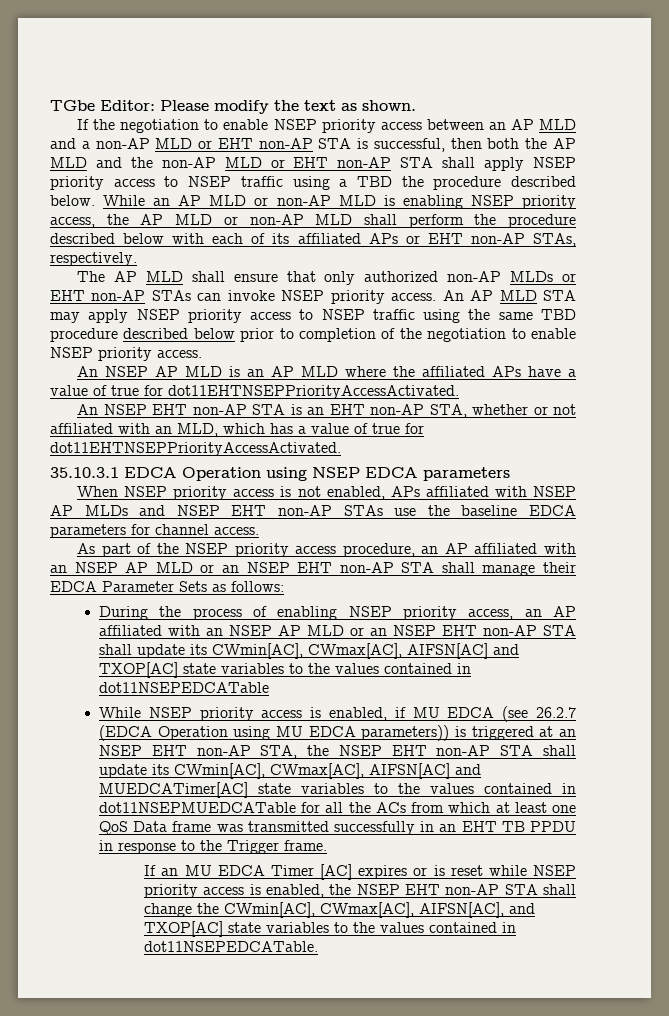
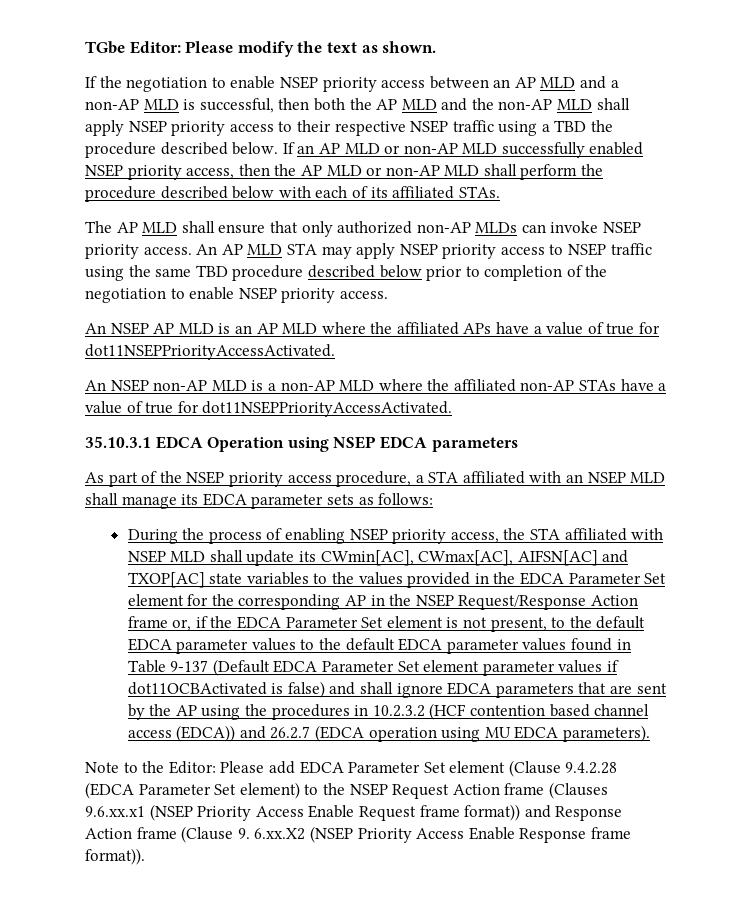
[198,138,352,149] or EHT non-AP STA -> (179, 104) none
[270,157,434,168] or EHT non-AP STA -> (593, 104) none
(179, 181) none -> [296,120,406,136] their respective
[103,195,146,206] While -> [282,142,295,154] If
[383,195,576,209] [50,217,95,228] is enabling NSEP priority access, -> [501,142,644,158] [85,164,270,180] successfully enabled NSEP priority access, then
[368,233,576,247] [50,252,137,266] APs or EHT non-AP STAs, respectively. -> [458,186,500,198] STAs.
[562,273,577,282] [50,290,191,301] or EHT non-AP STAs -> (518, 227) none
[168,385,459,399] [77,404,576,418] [50,423,424,437] [50,442,341,456] dot11EHTNSEPPriorityAccessActivated. // An NSEP EHT non-AP STA is an EHT non-AP STA, whether or not affiliated with an MLD, which has a value of true for dot11EHTNSEPPriorityAccessActivated. -> [85,344,335,360] [85,379,667,392] [85,401,453,417] dot11NSEPPriorityAccessActivated. // An NSEP non-AP MLD is a non-AP MLD where the affiliated non-AP STAs have a value of true for dot11NSEPPriorityAccessActivated.
[77,486,576,500] [50,505,577,516] [50,524,259,538] // When NSEP priority access is not enabled, APs affiliated with NSEP AP MLDs and NSEP EHT non-AP STAs use the baseline EDCA parameters for channel access. -> (518, 444) none
[421,543,576,554] [50,562,576,576] [50,581,207,592] an AP affiliated with an NSEP AP MLD or an NSEP EHT non-AP STA shall manage their EDCA Parameter Sets -> [415,471,666,484] [85,493,354,509] a STA affiliated with an NSEP MLD shall manage its EDCA parameter sets
[524,606,576,617] [98,625,576,636] an AP affiliated with an NSEP AP MLD or an NSEP EHT non-AP STA -> [503,528,664,541] [127,550,206,563] the STA affiliated with NSEP MLD
[383,663,471,674] [98,682,269,693] [98,706,529,722] contained in dot11NSEPEDCATable // While NSEP priority access is enabled, if MU EDCA (see -> [407,572,667,588] [127,594,638,610] [127,616,646,632] [127,638,631,654] [127,659,619,676] [127,681,667,698] [127,703,650,720] [127,725,266,742] provided in the EDCA Parameter Set element for the corresponding AP in the NSEP Request/Response Action frame or, if the EDCA Parameter Set element is not present, to the default EDCA parameter values to the default EDCA parameter values found in Table 9-137 (Default EDCA Parameter Set element parameter values if dot11OCBActivated is false) and shall ignore EDCA parameters that are sent by the AP using the procedures in 10.2.3.2 (HCF contention based channel access (EDCA)) and
[157,726,228,740] Operation -> [368,727,437,742] operation
[361,725,576,741] [98,745,576,759] [98,763,481,779] [98,782,576,798] [98,802,577,813] [98,821,576,835] [98,840,327,854] [144,864,577,880] [144,884,577,898] [144,902,536,918] [144,921,517,937] [144,941,319,952] parameters)) is triggered at an NSEP EHT non-AP STA, the NSEP EHT non-AP STA shall update its CWmin[AC], CWmax[AC], AIFSN[AC] and MUEDCATimer[AC] state variables to the values contained in dot11NSEPMUEDCATable for all the ACs from which at least one QoS Data frame was transmitted successfully in an EHT TB PPDU in response to the Trigger frame. // If an MU EDCA Timer [AC] expires or is reset while NSEP priority access is enabled, the NSEP EHT non-AP STA shall change the CWmin[AC], CWmax[AC], AIFSN[AC], and TXOP[AC] state variables to the values contained in dot11NSEPEDCATable. -> [562,725,650,742] [85,760,618,777] [85,782,608,799] [85,804,623,821] [85,826,631,843] [85,848,145,865] parameters). // Note to the Editor: Please add EDCA Parameter Set element (Clause 9.4.2.28 (EDCA Parameter Set element) to the NSEP Request Action frame (Clauses 9.6.xx.x1 (NSEP Priority Access Enable Request frame format)) and Response Action frame (Clause 9. 6.xx.X2 (NSEP Priority Access Enable Response frame format)).

